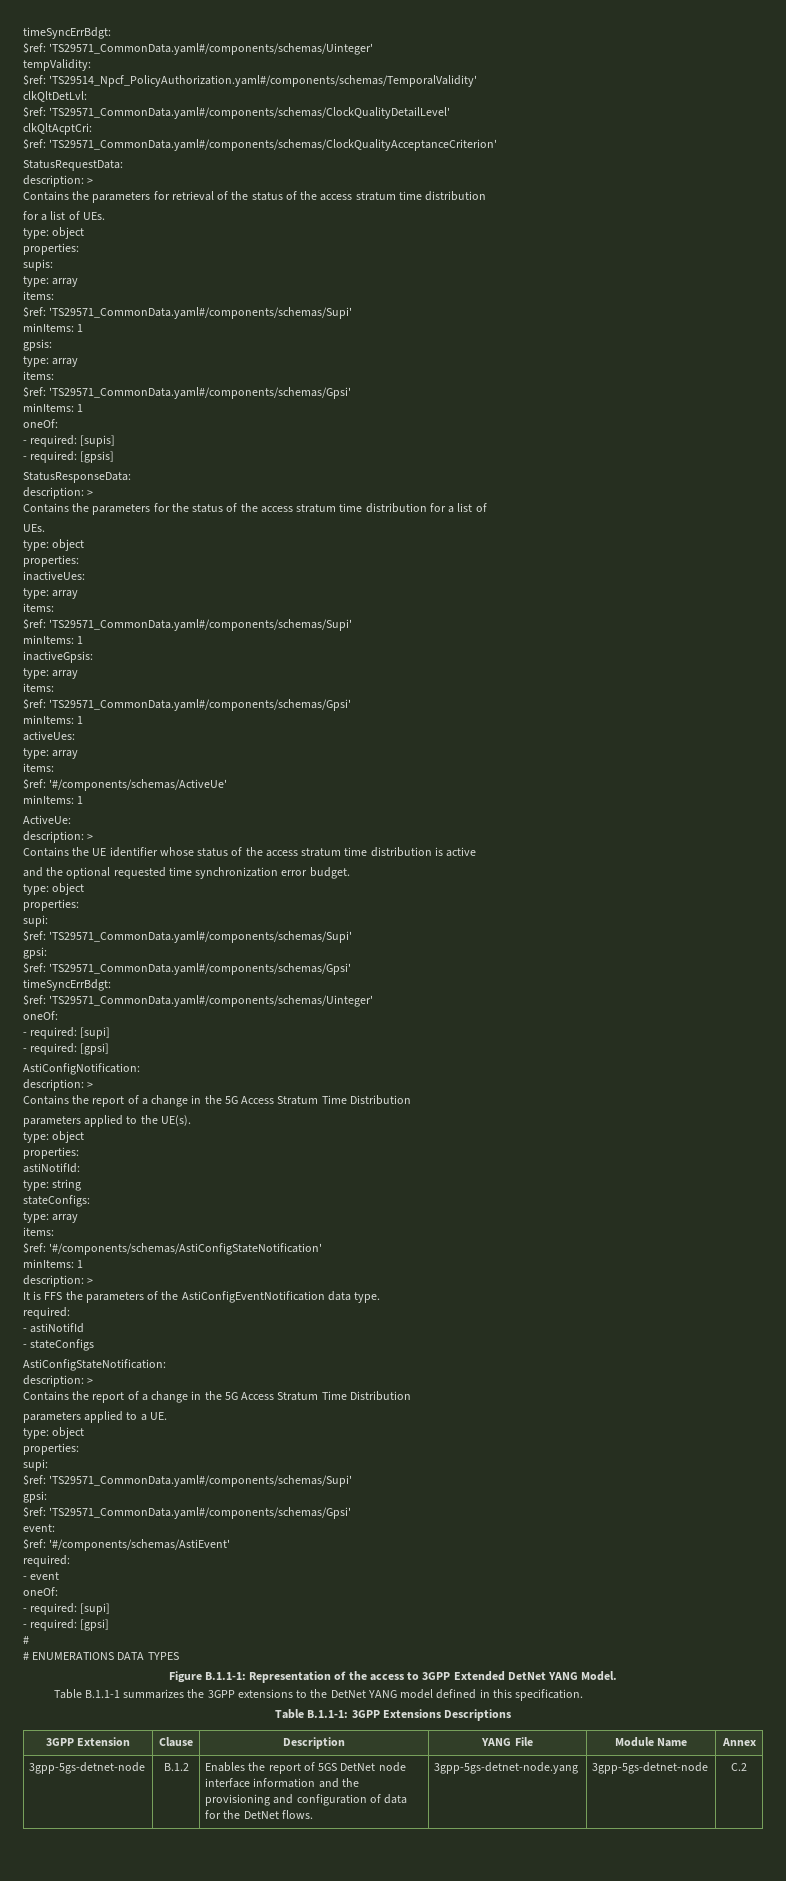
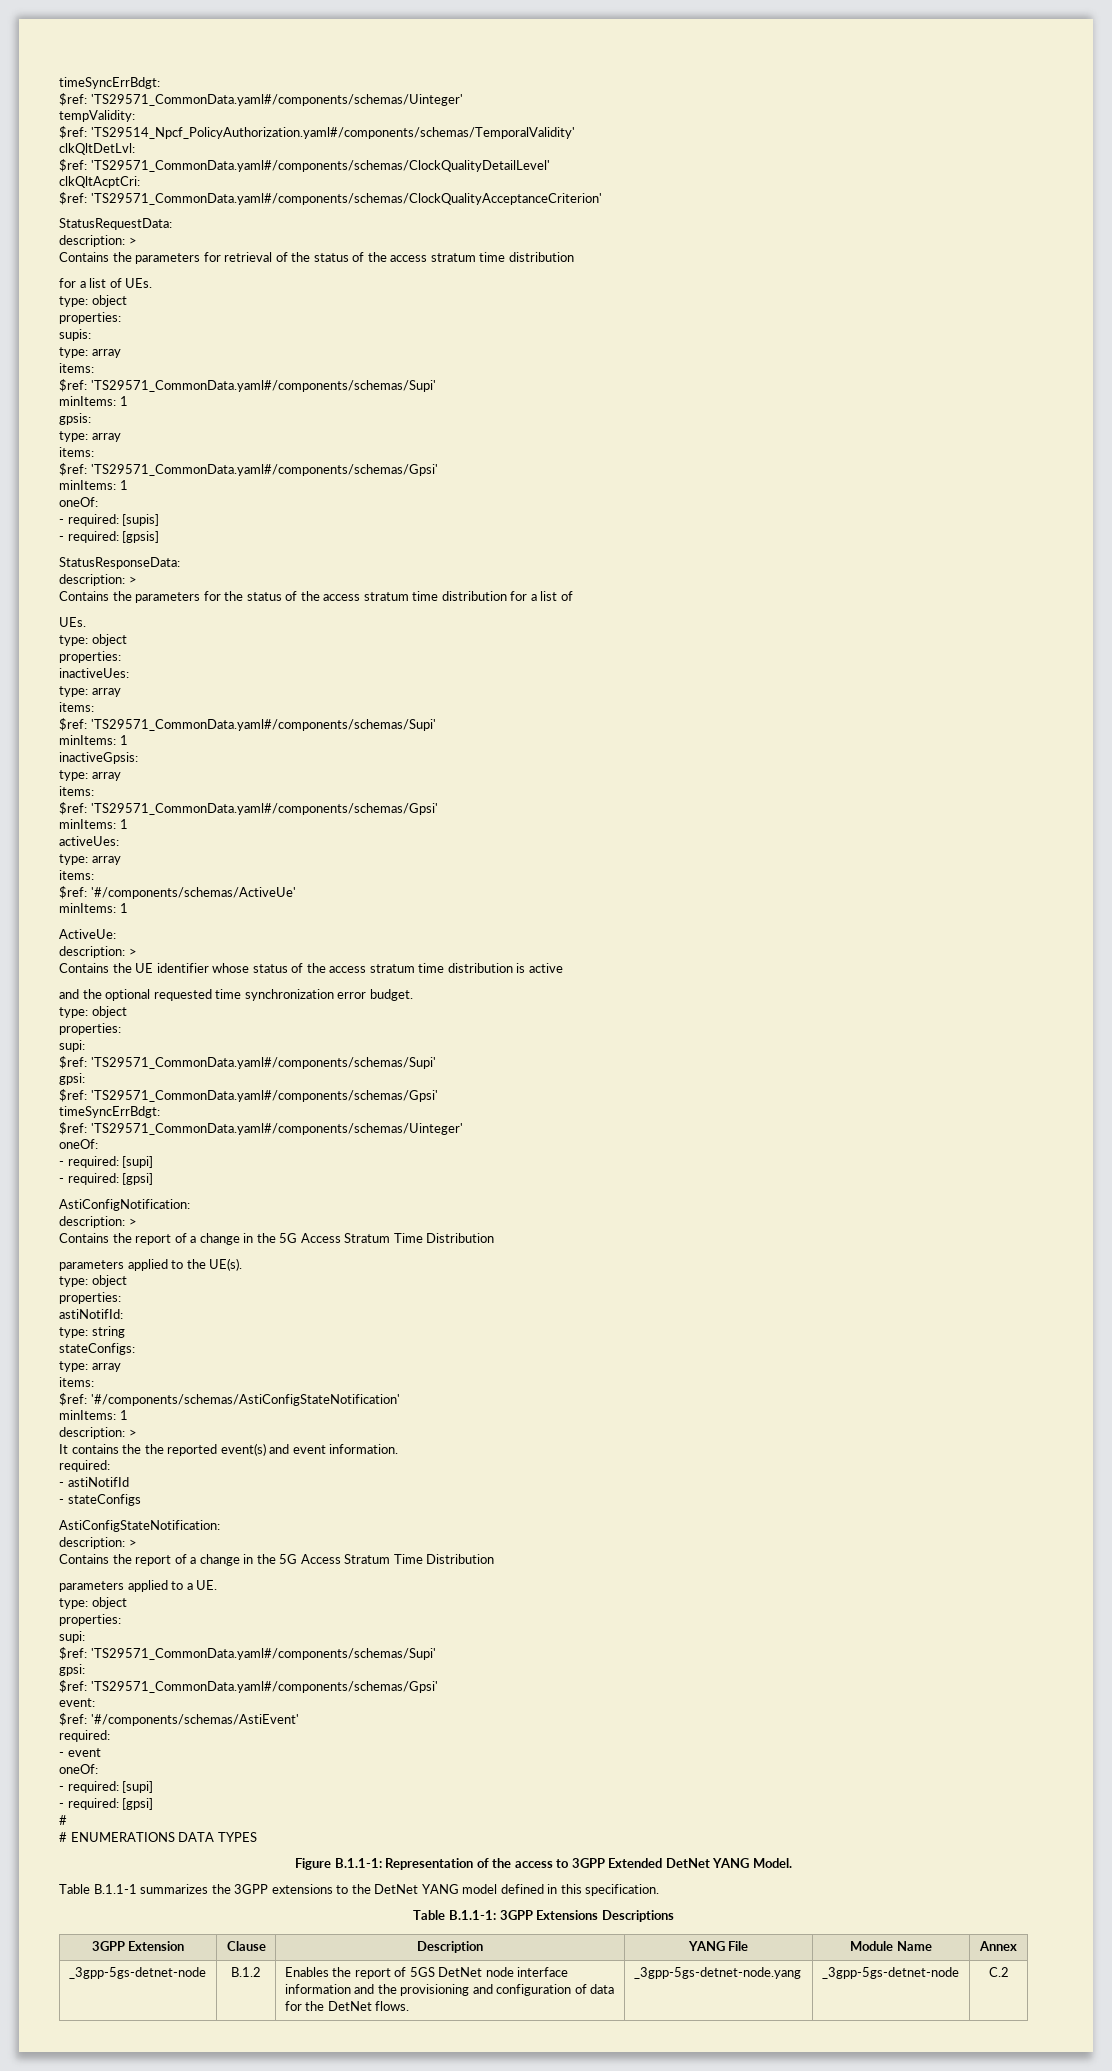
[33,1291,381,1303] is FFS the parameters of the AstiConfigEventNotification data type. -> [71,1443,399,1456] contains the the reported event(s) and event information.
[29,1762,146,1774] 3gpp-5gs-detnet-node -> [68,1967,206,1979] _3gpp-5gs-detnet-node
[434,1762,579,1774] [592,1762,709,1774] 3gpp-5gs-detnet-node.yang | 3gpp-5gs-detnet-node -> [633,1967,801,1979] [821,1967,959,1979] _3gpp-5gs-detnet-node.yang | _3gpp-5gs-detnet-node

